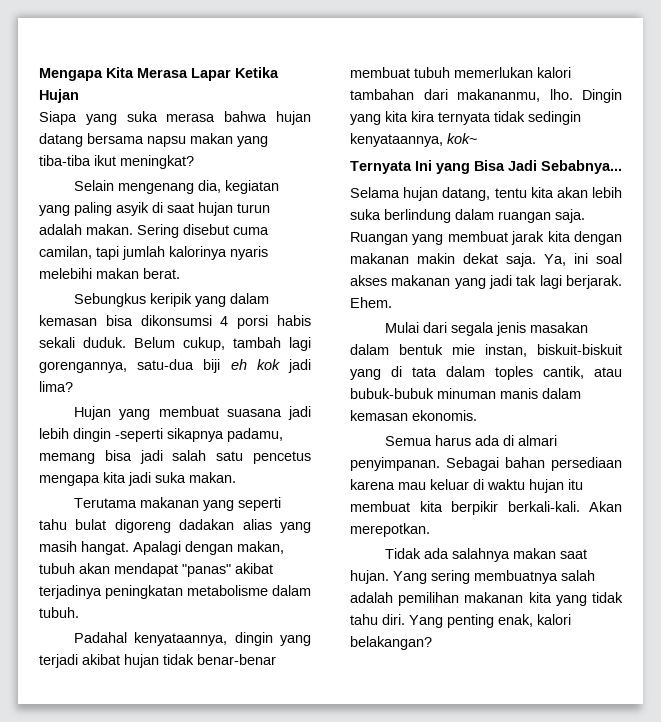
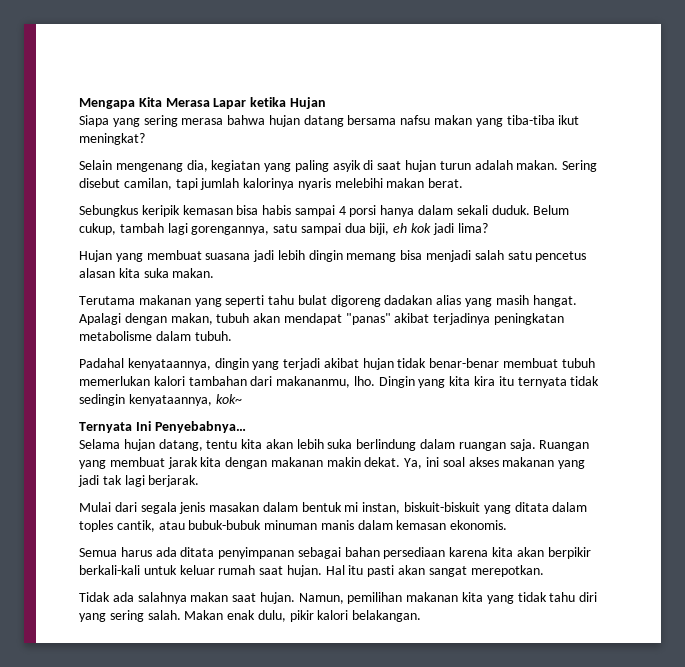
[235,67,279,78] Ketika -> [250,97,287,107] ketika
[126,111,158,122] suka -> [143,115,178,127] sering
[147,136,186,147] napsu -> [400,115,431,125] nafsu
[233,227,269,235] cuma -> (120, 183) none
[195,293,270,307] [39,315,311,329] yang dalam kemasan bisa dikonsumsi 4 porsi habis -> [182,205,454,217] kemasan bisa habis sampai 4 porsi hanya dalam
[137,359,221,373] satu-dua biji -> [273,223,390,235] satu sampai dua biji,
[115,428,283,442] -seperti sikapnya padamu, -> (343, 256) none
[139,450,163,464] jadi -> [426,250,472,262] menjadi
[39,472,151,486] mengapa kita jadi -> [79,268,140,278] alasan kita
(435, 116) none -> [498,376,514,386] itu
[436,160,622,174] yang Bisa Jadi Sebabnya... -> [154,421,246,433] Penyebabnya…
[463,253,536,267] dekat saja. -> [364,457,401,467] dekat.
[350,297,392,308] Ehem. -> (200, 481) none
[452,344,475,355] mie -> [344,502,359,512] mi
[391,366,437,377] di tata -> [514,502,549,512] ditata
[503,435,558,446] [350,457,622,471] [350,479,583,493] [350,501,622,515] di almari penyimpanan. Sebagai bahan persediaan karena mau keluar di waktu hujan itu membuat kita berpikir berkali-kali. Akan -> [180,547,591,559] [79,565,467,577] ditata penyimpanan sebagai bahan persediaan karena kita akan berpikir berkali-kali untuk keluar rumah saat hujan. Hal itu pasti akan sangat
[393,570,595,584] [350,592,393,603] Yang sering membuatnya salah adalah -> [298,593,344,604] Namun,
[382,614,571,628] [350,636,432,650] diri. Yang penting enak, kalori belakangan? -> [579,592,598,602] [79,610,422,622] diri yang sering salah. Makan enak dulu, pikir kalori belakangan.

